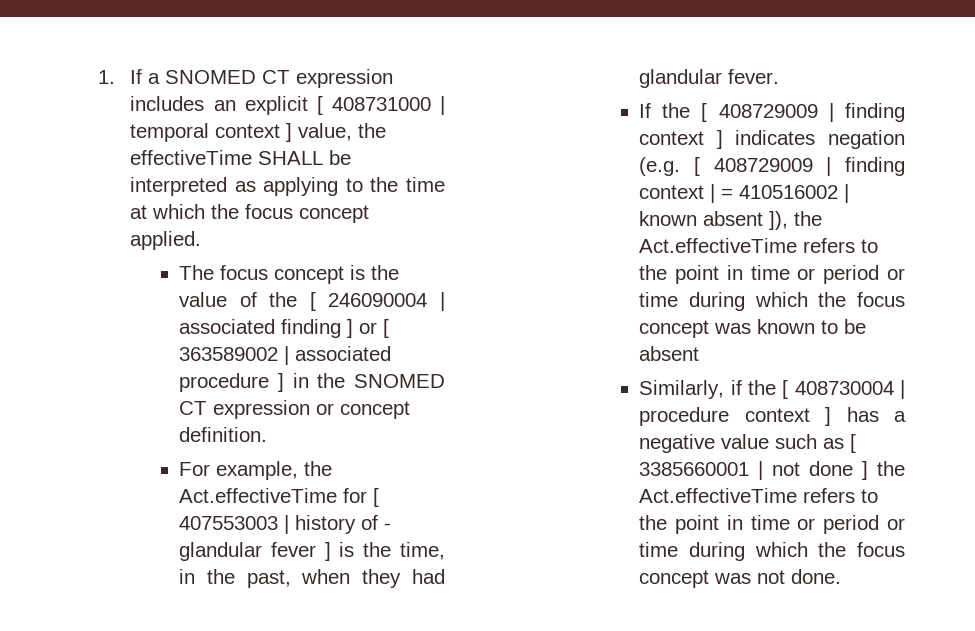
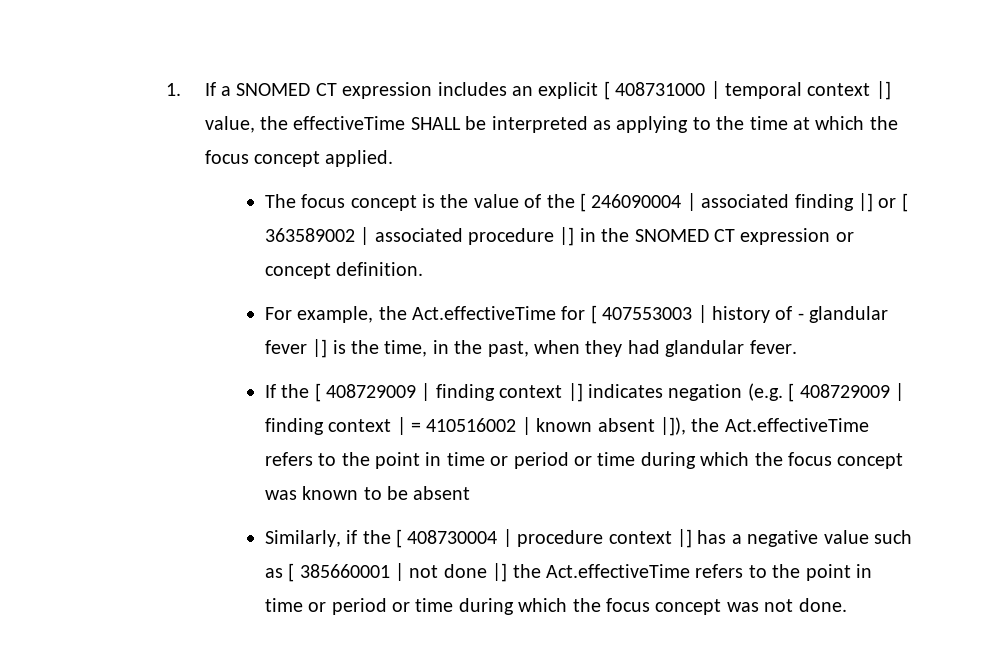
[286,123,293,142] ] -> [875,81,891,100] |]
[347,319,354,338] ] -> [857,193,873,212] |]
[277,373,284,392] ] -> [559,227,575,246] |]
[324,542,331,561] ] -> [312,339,328,358] |]
[716,130,723,149] ] -> [567,383,583,402] |]
[769,211,789,230] ]), -> [659,417,686,436] |]),
[825,407,832,426] ] -> [676,529,692,548] |]
[639,462,750,476] 3385660001 -> [299,564,390,578] 385660001
[862,461,869,480] ] -> [492,563,508,582] |]

